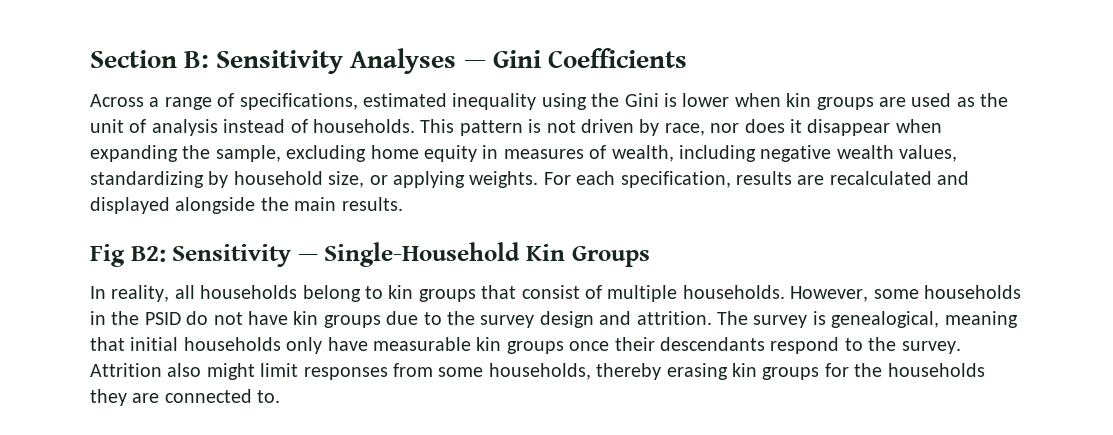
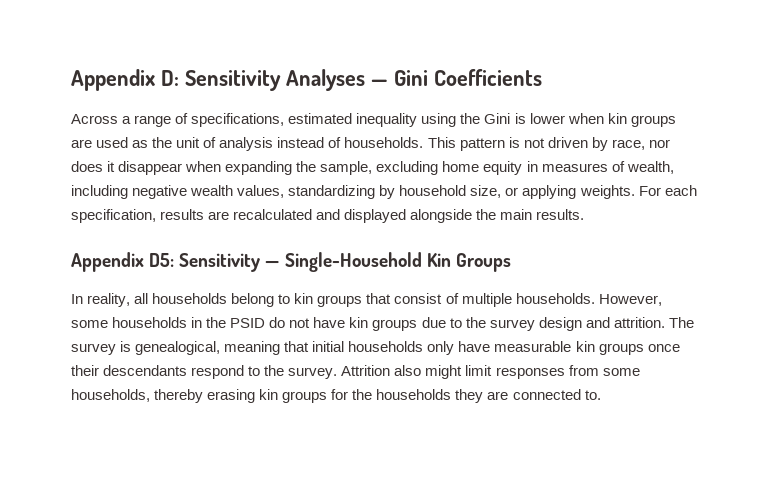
[90,50,210,68] Section B: -> [71,69,179,91] Appendix D:
[90,244,166,267] Fig B2: -> [71,252,175,272] Appendix D5:

